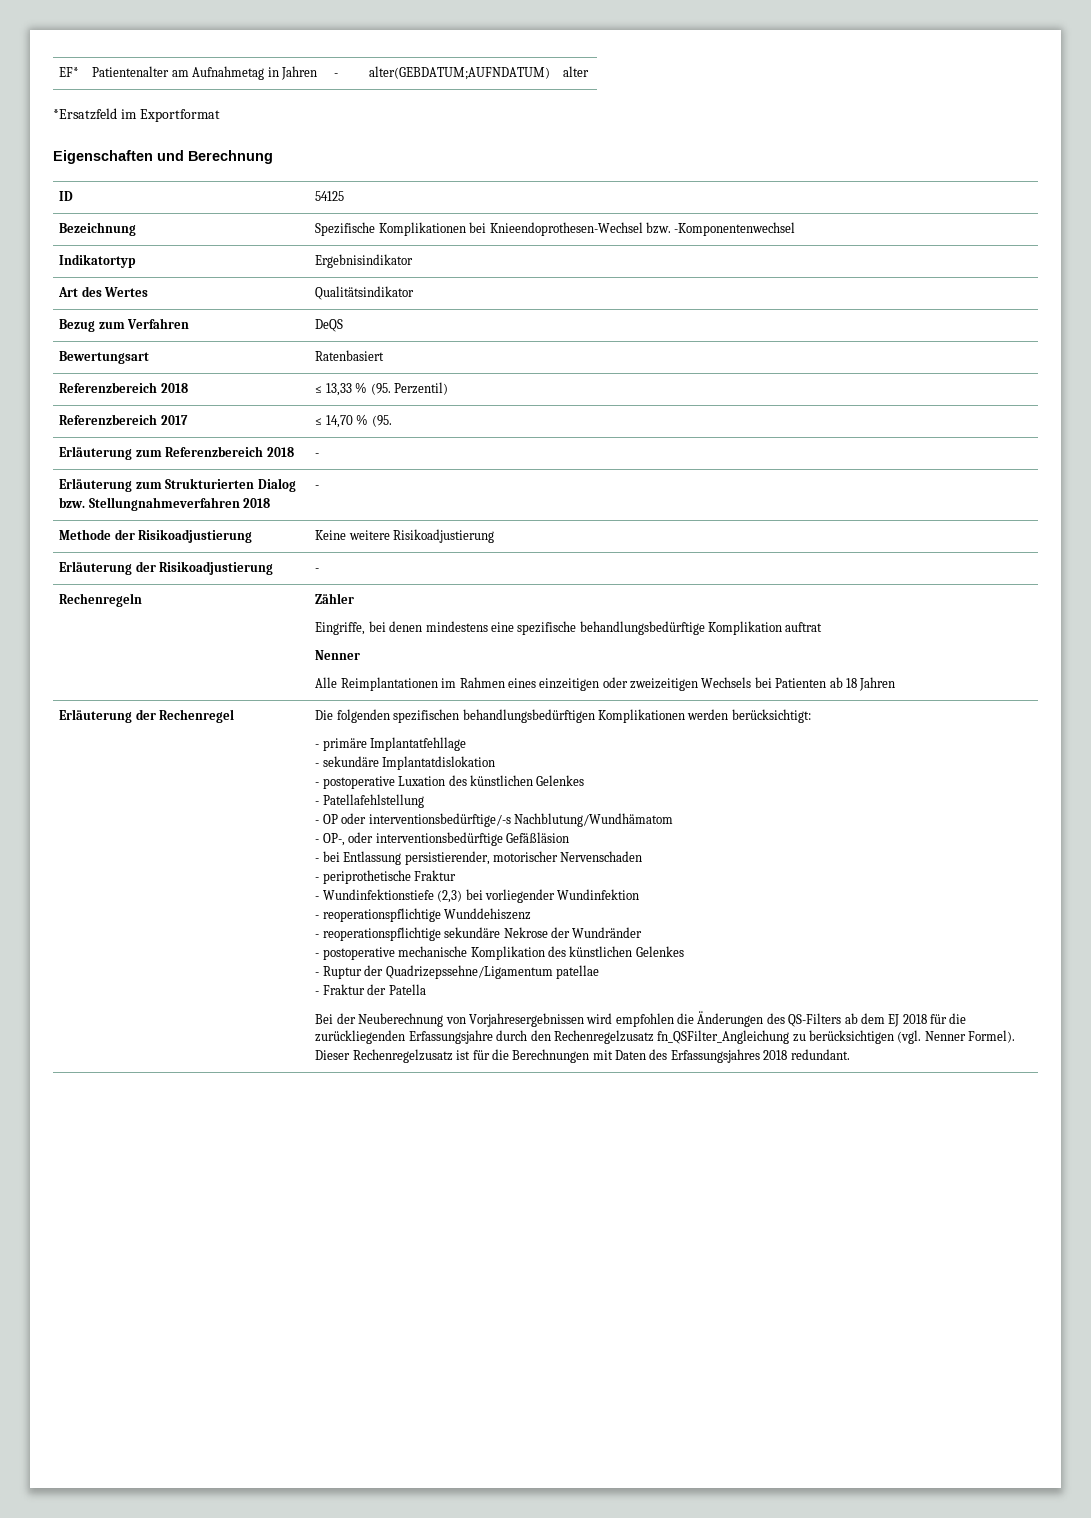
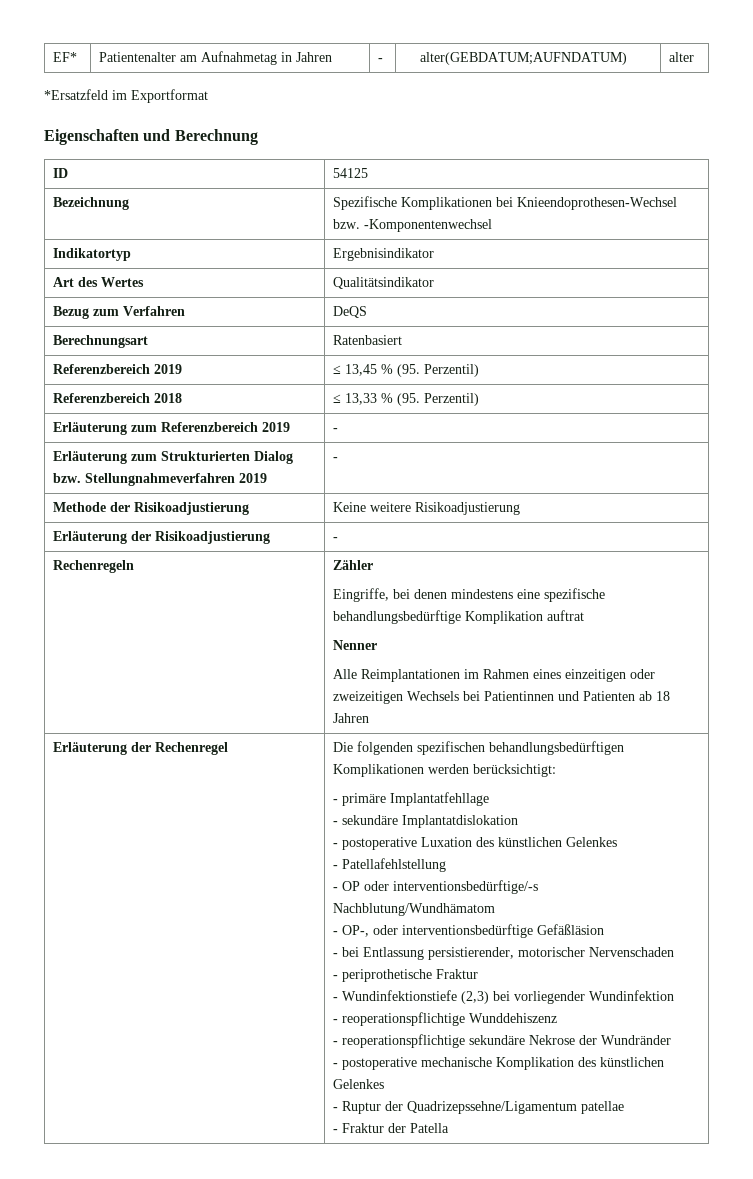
[59,351,150,364] Bewertungsart -> [52,335,148,348] Berechnungsart
(385, 355) none -> [52,364,182,374] [332,364,479,377] // Referenzbereich 2019 | ≤ 13,45 % (95. Perzentil)
[59,414,188,425] [315,414,392,428] // Referenzbereich 2017 | ≤ 14,70 % (95. -> (479, 399) none
[266,447,294,457] 2018 -> [261,422,290,432] 2019
[243,498,271,508] 2018 -> [238,473,267,483] 2019
(772, 682) none -> [483,691,579,701] Patientinnen und
[315,1011,967,1027] [315,1030,1016,1044] [315,1049,850,1063] // Bei der Neuberechnung von Vorjahresergebnissen wird empfohlen die Änderungen des QS-Filters ab dem EJ 2018 für die zurückliegenden Erfassungsjahre durch den Rechenregelzusatz fn_QSFilter_Angleichung zu berücksichtigen (vgl. Nenner Formel). Dieser Rechenregelzusatz ist für die Berechnungen mit Daten des Erfassungsjahres 2018 redundant. -> (449, 1128) none

